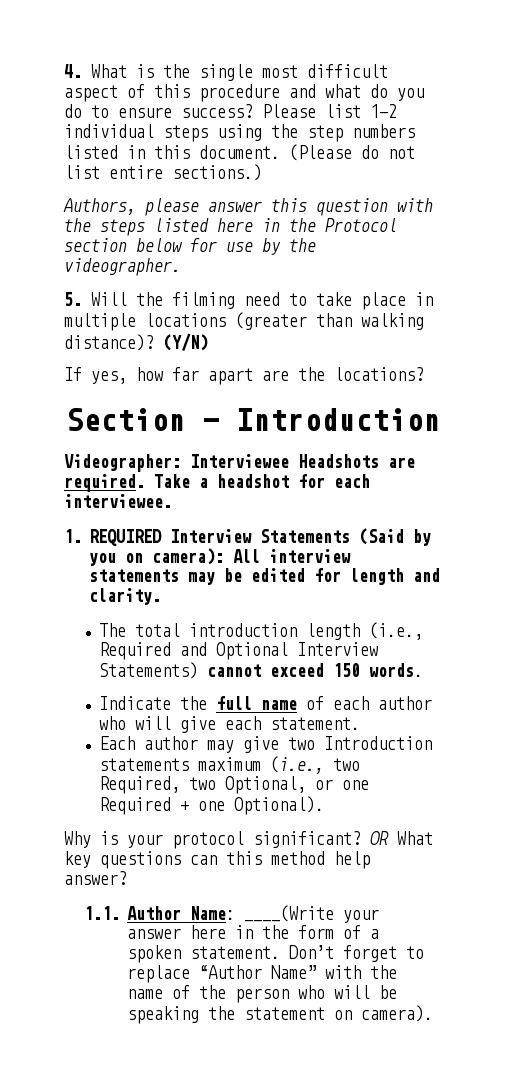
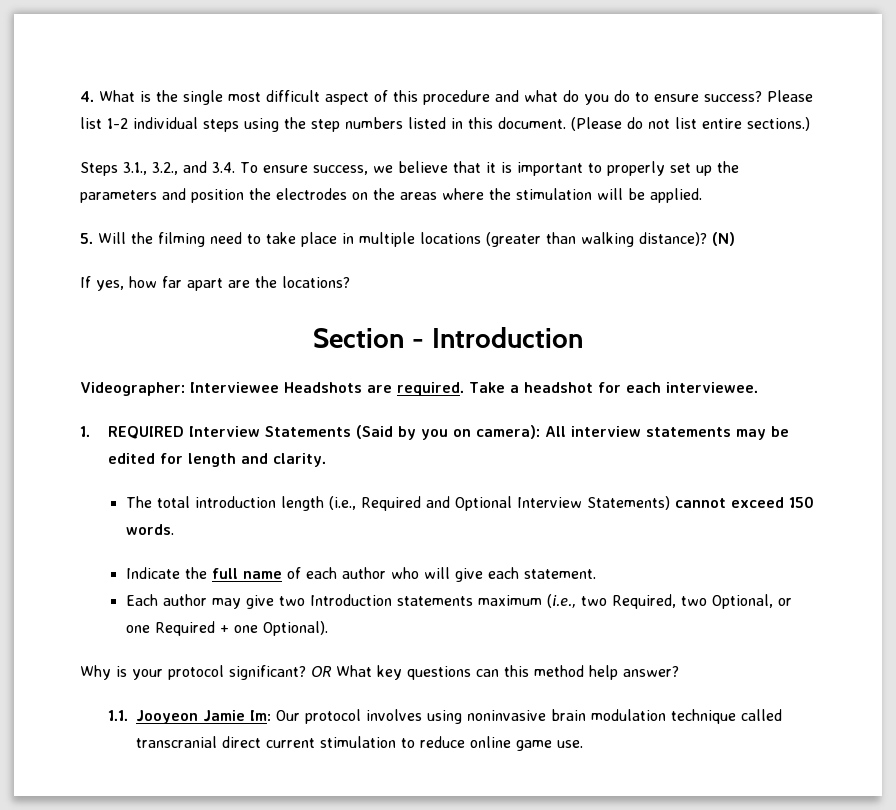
[63,198,433,216] [64,218,397,236] [64,238,316,255] [64,258,181,276] Authors, please answer this question with the steps listed here in the Protocol section below for use by the videographer. -> [80,161,739,176] [80,188,702,203] Steps 3.1., 3.2., and 3.4. To ensure success, we believe that it is important to properly set up the parameters and position the electrodes on the areas where the stimulation will be applied.
[163,333,208,351] (Y/N) -> [712,232,735,246] (N)
[126,905,379,923] [126,925,379,939] [126,945,424,963] [126,965,397,983] [126,985,397,1003] [126,1005,433,1024] Author Name: ____(Write your answer here in the form of a spoken statement. Don’t forget to replace “Author Name” with the name of the person who will be speaking the statement on camera). -> [136,709,783,724] [136,736,584,751] Jooyeon Jamie Im: Our protocol involves using noninvasive brain modulation technique called transcranial direct current stimulation to reduce online game use.

